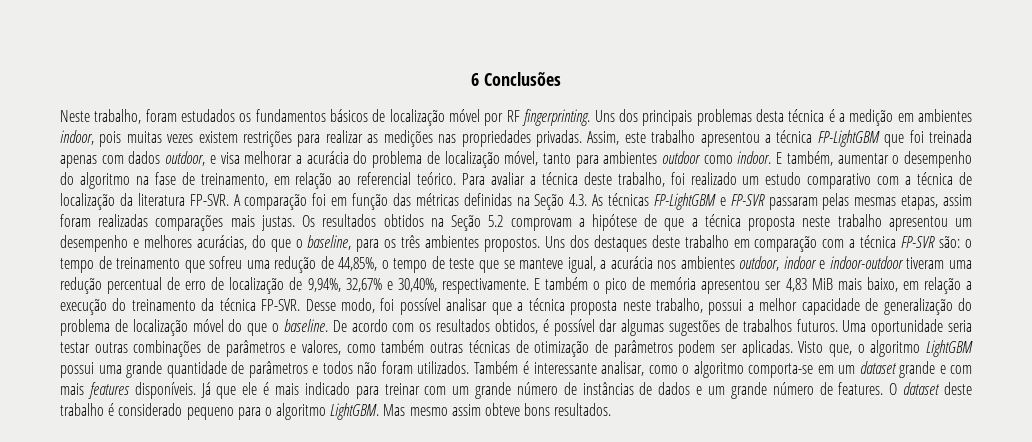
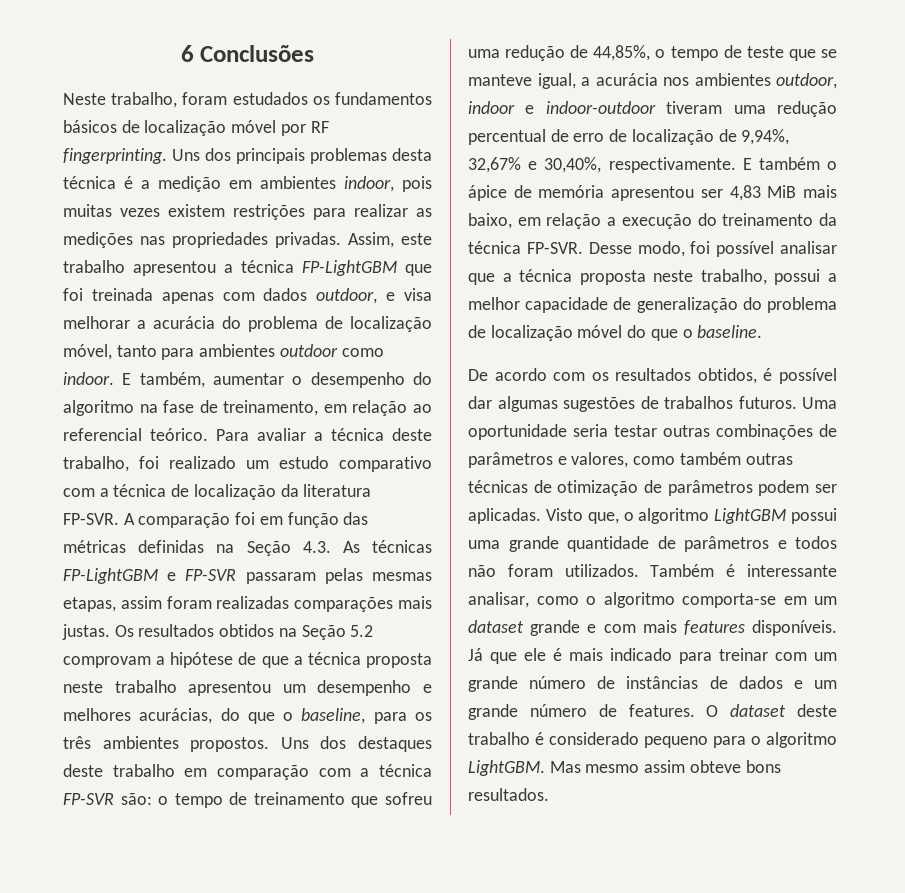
[605,278,628,294] pico -> [468,185,507,201] ápice
(328, 325) none -> (763, 331) //

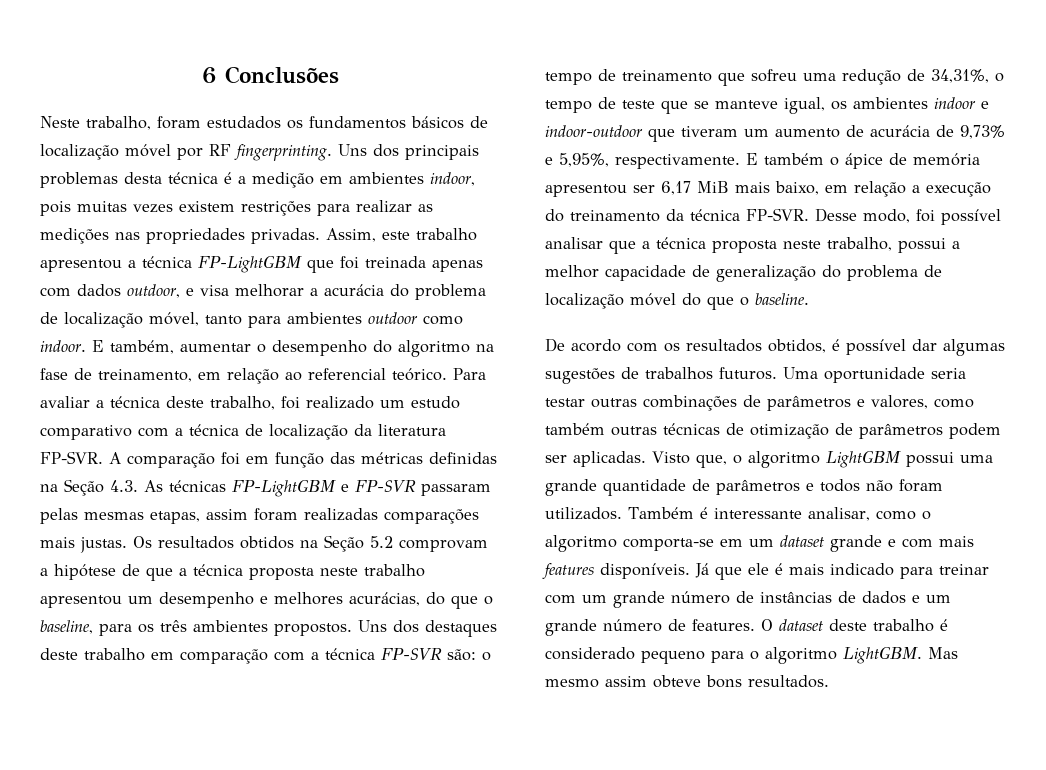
[593,45,651,61] 44,85%, -> [931,69,989,83] 34,31%,
[581,73,837,89] [468,101,837,117] [468,129,790,145] [468,157,602,173] a acurácia nos ambientes outdoor, indoor e indoor-outdoor tiveram uma redução percentual de erro de localização de 9,94%, 32,67% e 30,40%, -> [831,97,989,110] [545,125,1005,142] [545,153,609,167] os ambientes indoor e indoor-outdoor que tiveram um aumento de acurácia de 9,73% e 5,95%,
[729,185,761,201] 4,83 -> [661,181,691,195] 6,17

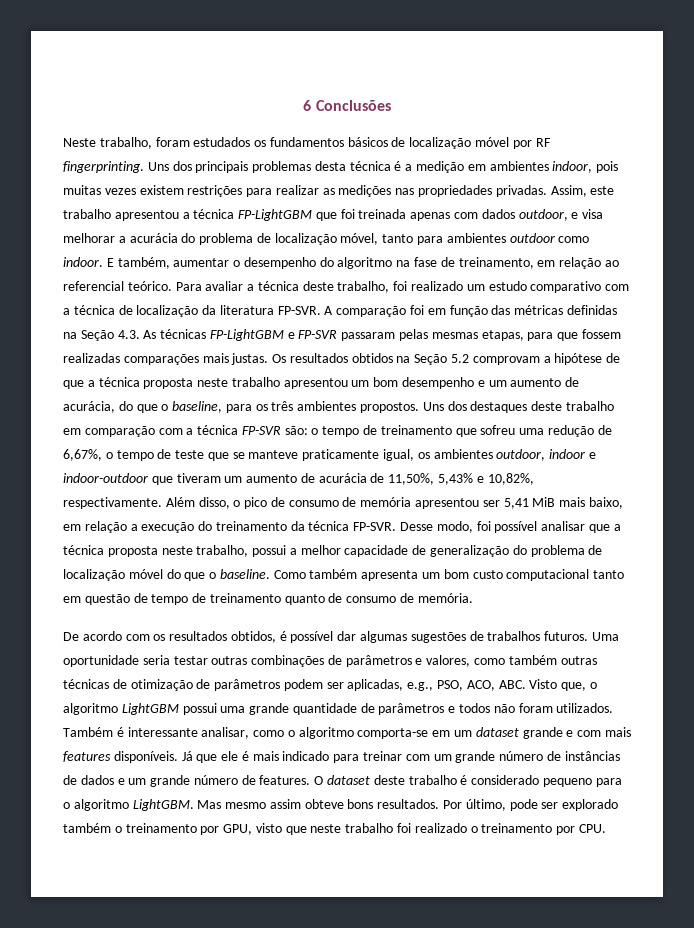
[206,508,298,521] assim foram -> [527,329,621,341] para que fossem
(153, 600) none -> [373,377,399,387] bom
[274,592,420,606] melhores acurácias, -> [488,377,580,387] [63,401,115,413] um aumento de acurácia,
[931,69,989,83] 34,31%, -> [63,449,102,461] 6,67%,
(778, 104) none -> [302,449,380,461] praticamente
(928, 103) none -> [496,449,546,461] outdoor,
[960,125,1005,139] [545,153,883,169] 9,73% e 5,95%, respectivamente. E também o ápice -> [388,473,534,485] [63,497,339,509] 11,50%, 5,43% e 10,82%, respectivamente. Além disso, o pico de consumo
[661,181,691,195] 6,17 -> [503,498,529,509] 5,41
(809, 299) none -> [273,569,625,581] [63,593,473,605] Como também apresenta um bom custo computacional tanto em questão de tempo de treinamento quanto de consumo de memória.
[573,451,646,467] aplicadas. -> [347,679,526,691] aplicadas, e.g., PSO, ACO, ABC.
(829, 681) none -> [443,799,619,811] [63,823,606,835] Por último, pode ser explorado também o treinamento por GPU, visto que neste trabalho foi realizado o treinamento por CPU.

